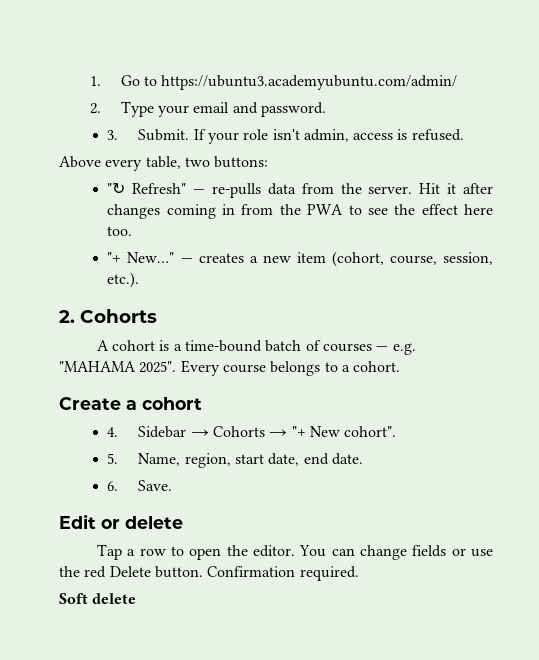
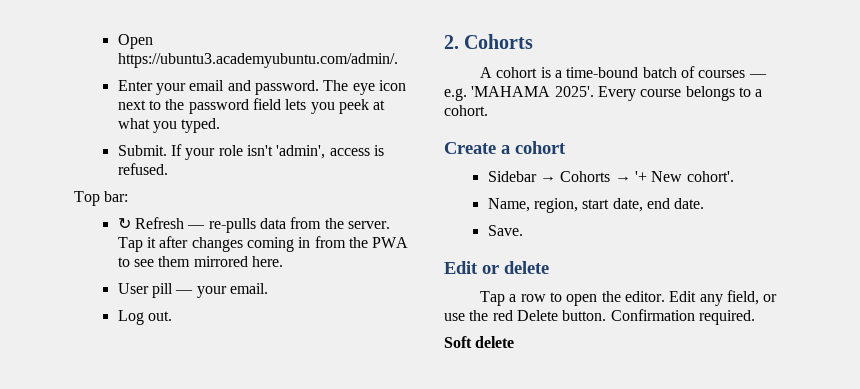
[89,75,458,90] [89,101,326,117] [107,130,119,140] 1. Go to https://ubuntu3.academyubuntu.com/admin/ // 2. Type your email and password. // 3. -> [117,34,153,49] [117,53,398,68] [117,80,406,95] [117,98,386,114] [117,118,221,133] Open https://ubuntu3.academyubuntu.com/admin/. // Enter your email and password. The eye icon next to the password field lets you peek at what you typed. //
[303,129,349,142] admin, -> [276,145,326,159] 'admin',
[59,156,269,171] [107,183,187,194] Above every table, two buttons: // "↻ Refresh" -> [74,191,129,206] [117,217,184,229] Top bar: // ↻ Refresh
[419,183,441,194] Hit -> [117,237,143,252] Tap
[394,204,493,215] [107,226,133,236] [107,251,493,267] [107,272,140,288] the effect here too. // "+ New…" — creates a new item (cohort, course, session, etc.). -> [158,256,283,267] [117,283,268,298] [117,310,172,325] them mirrored here. // User pill — your email. // Log out.
[59,361,177,373] "MAHAMA 2025". -> [471,86,594,97] 'MAHAMA 2025'.
[107,427,119,437] 4. -> (566, 147) none
[291,426,397,437] [107,453,119,464] "+ New cohort". // 5. -> [634,171,734,182] '+ New cohort'. //
[107,481,119,491] 6. -> (705, 203) none
[299,545,447,560] You can change fields -> [669,290,760,306] Edit any field,

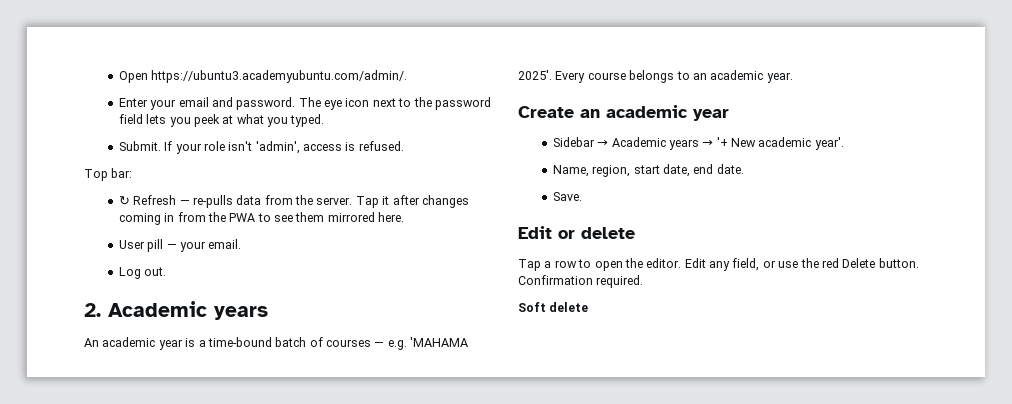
[464,34,534,49] [480,67,538,78] Cohorts // A cohort -> [108,301,268,320] [84,337,183,350] Academic years // An academic year
[755,89,763,97] [444,105,488,116] [444,141,566,154] a cohort. // Create a cohort -> [692,70,793,83] [518,105,729,121] an academic year. // Create an academic year
[560,171,611,182] Cohorts -> [611,137,699,150] Academic years
[686,171,734,182] cohort'. -> [758,137,844,150] academic year'.

